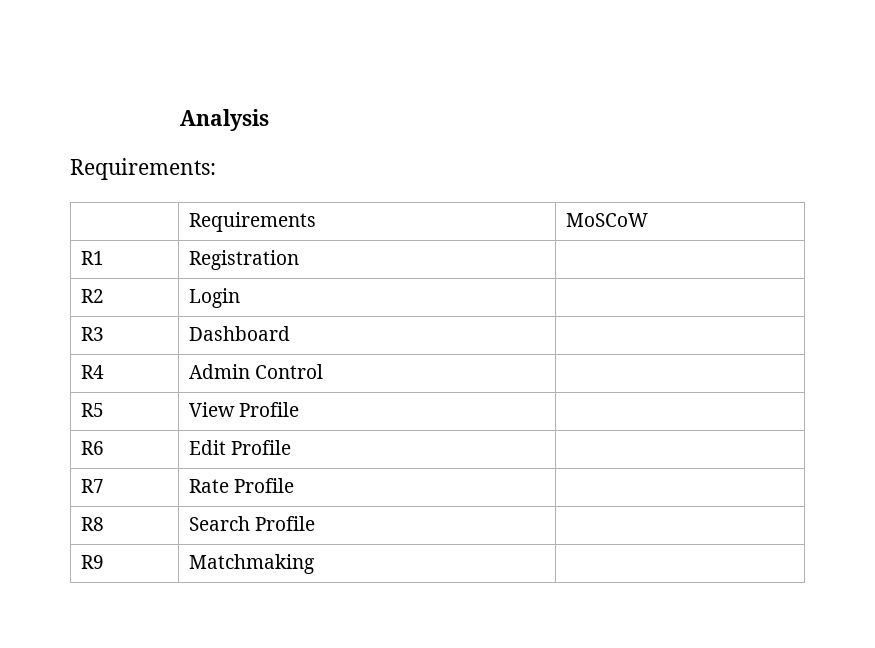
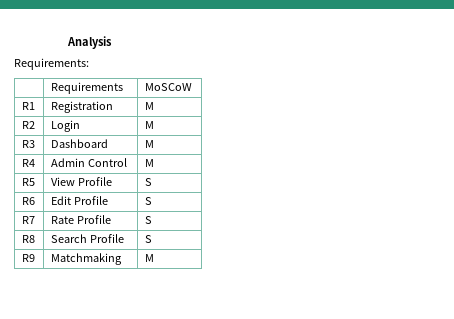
(299, 260) none -> [144,102,154,110] M
(240, 298) none -> [144,121,154,129] M
(290, 333) none -> [144,140,154,148] M
(324, 371) none -> [144,159,154,167] M
(300, 409) none -> [144,178,152,186] S
(292, 447) none -> [144,197,152,205] S
(295, 485) none -> [144,216,152,224] S
(316, 523) none -> [144,235,152,243] S
(314, 564) none -> [144,254,154,262] M

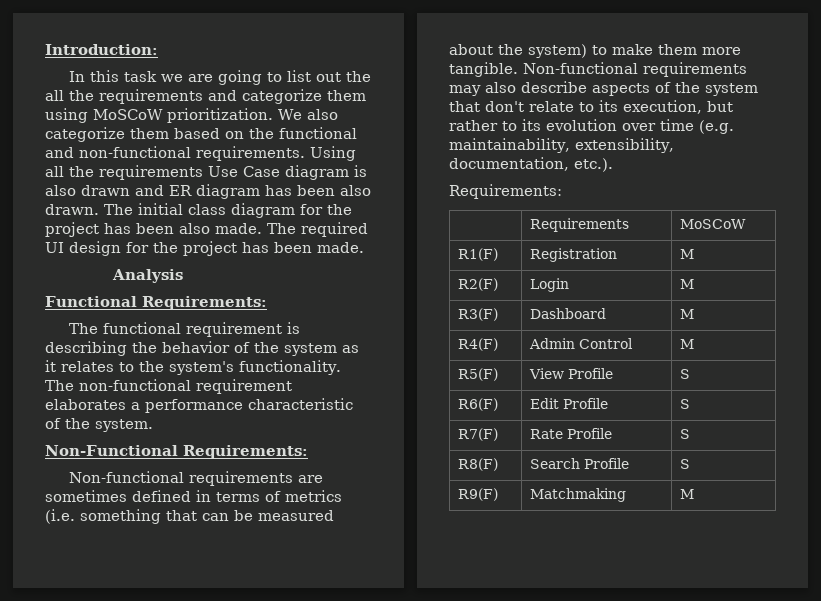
[66,36,112,49] Analysis -> [45,44,158,55] [69,70,372,85] [45,89,366,104] [45,108,338,123] [45,127,357,142] [45,146,356,161] [45,165,367,180] [45,184,371,199] [45,203,352,218] [45,222,368,237] [45,241,364,256] [111,269,183,283] [45,296,267,310] [69,322,301,337] [45,341,359,356] [45,360,341,375] [45,379,292,394] [45,398,353,413] [45,418,153,432] [45,445,308,459] [69,471,324,486] [45,490,342,502] [45,509,334,524] [449,44,741,58] [449,62,747,77] [449,81,758,96] [449,100,733,114] [449,119,734,134] [449,138,674,153] [449,157,613,172] Introduction: // In this task we are going to list out the all the requirements and categorize them using MoSCoW prioritization. We also categorize them based on the functional and non-functional requirements. Using all the requirements Use Case diagram is also drawn and ER diagram has been also drawn. The initial class diagram for the project has been also made. The required UI design for the project has been made. // Analysis // Functional Requirements: // The functional requirement is describing the behavior of the system as it relates to the system's functionality. The non-functional requirement elaborates a performance characteristic of the system. // Non-Functional Requirements: // Non-functional requirements are sometimes defined in terms of metrics (i.e. something that can be measured about the system) to make them more tangible. Non-functional requirements may also describe aspects of the system that don't relate to its execution, but rather to its evolution over time (e.g. maintainability, extensibility, documentation, etc.).
[21,102,35,110] R1 -> [458,248,499,261] R1(F)
[21,121,35,129] R2 -> [458,278,499,291] R2(F)
[21,140,35,148] R3 -> [458,308,499,321] R3(F)
[21,159,35,167] R4 -> [458,338,499,351] R4(F)
[21,178,35,186] R5 -> [458,368,499,381] R5(F)
[21,197,35,205] R6 -> [458,398,499,411] R6(F)
[21,216,35,224] R7 -> [458,428,499,441] R7(F)
[21,235,35,243] R8 -> [458,458,499,471] R8(F)
[21,254,35,262] R9 -> [458,488,499,501] R9(F)

